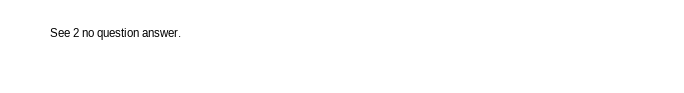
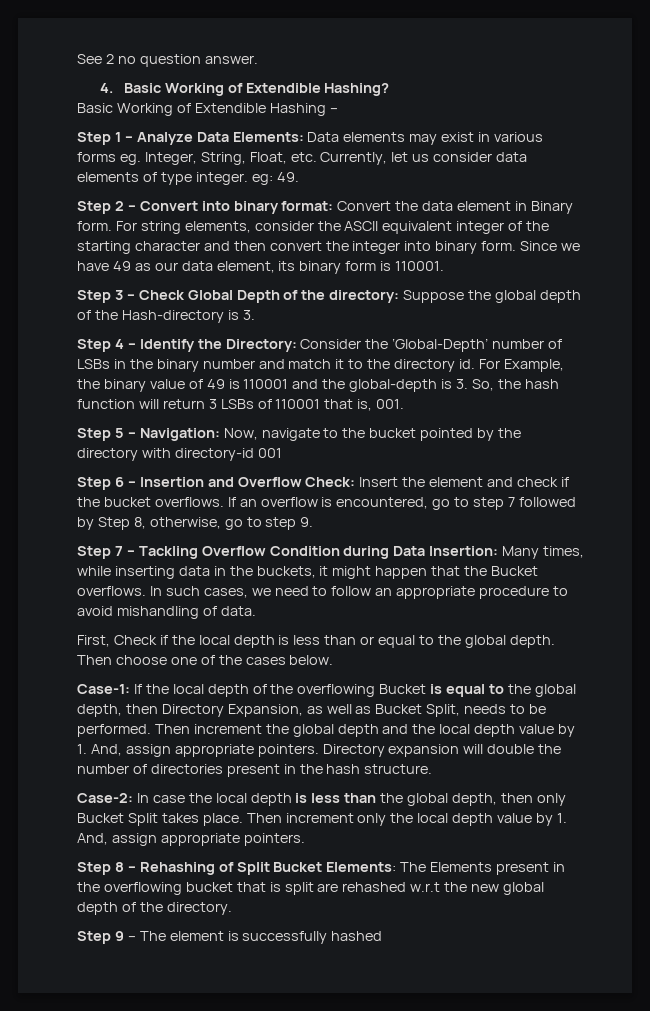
(182, 33) none -> [100,83,390,96] [77,103,338,116] [77,132,544,145] [77,152,528,165] [77,172,299,185] [77,201,573,214] [77,221,550,234] [77,241,581,254] [77,261,445,274] [77,290,581,303] [77,310,255,323] [77,338,563,352] [77,359,564,372] [77,379,559,392] [77,399,405,411] [77,428,522,441] [77,448,282,461] [77,477,569,490] [77,497,576,510] [77,517,314,530] [77,546,585,559] [77,566,539,579] [77,586,569,599] [77,606,256,619] [77,635,555,648] [77,655,334,665] [77,684,576,697] [77,704,547,717] [77,724,576,737] [77,744,562,757] [77,764,433,777] [77,793,566,806] [77,813,567,826] [77,833,305,846] [77,862,566,875] [77,882,545,895] [77,902,232,915] [77,931,383,944] // 4. Basic Working of Extendible Hashing? // Basic Working of Extendible Hashing – // Step 1 – Analyze Data Elements: Data elements may exist in various forms eg. Integer, String, Float, etc. Currently, let us consider data elements of type integer. eg: 49. // Step 2 – Convert into binary format: Convert the data element in Binary form. For string elements, consider the ASCII equivalent integer of the starting character and then convert the integer into binary form. Since we have 49 as our data element, its binary form is 110001. // Step 3 – Check Global Depth of the directory: Suppose the global depth of the Hash-directory is 3. // Step 4 – Identify the Directory: Consider the ‘Global-Depth’ number of LSBs in the binary number and match it to the directory id. For Example, the binary value of 49 is 110001 and the global-depth is 3. So, the hash function will return 3 LSBs of 110001 that is, 001. // Step 5 – Navigation: Now, navigate to the bucket pointed by the directory with directory-id 001 // Step 6 – Insertion and Overflow Check: Insert the element and check if the bucket overflows. If an overflow is encountered, go to step 7 followed by Step 8, otherwise, go to step 9. // Step 7 – Tackling Overflow Condition during Data Insertion: Many times, while inserting data in the buckets, it might happen that the Bucket overflows. In such cases, we need to follow an appropriate procedure to avoid mishandling of data. // First, Check if the local depth is less than or equal to the global depth. Then choose one of the cases below. // Case-1: If the local depth of the overflowing Bucket is equal to the global depth, then Directory Expansion, as well as Bucket Split, needs to be performed. Then increment the global depth and the local depth value by 1. And, assign appropriate pointers. Directory expansion will double the number of directories present in the hash structure. // Case-2: In case the local depth is less than the global depth, then only Bucket Split takes place. Then increment only the local depth value by 1. And, assign appropriate pointers. // Step 8 – Rehashing of Split Bucket Elements: The Elements present in the overflowing bucket that is split are rehashed w.r.t the new global depth of the directory. // Step 9 – The element is successfully hashed

